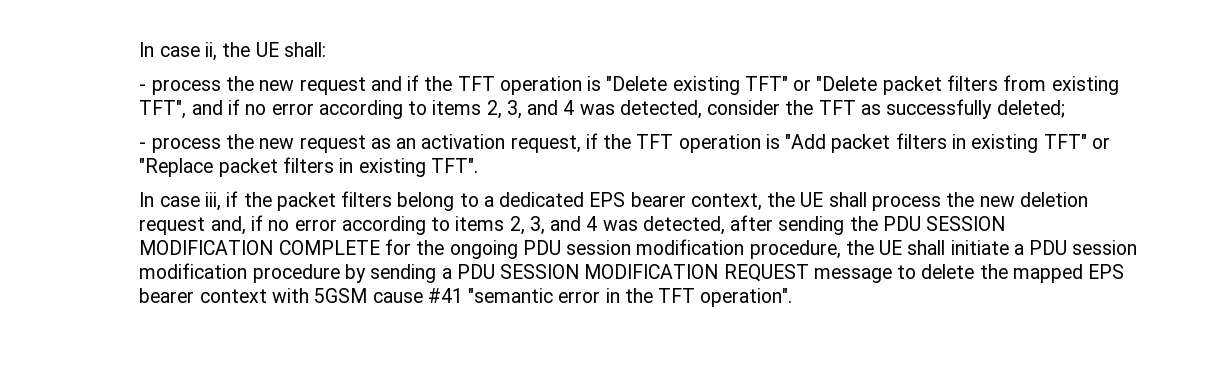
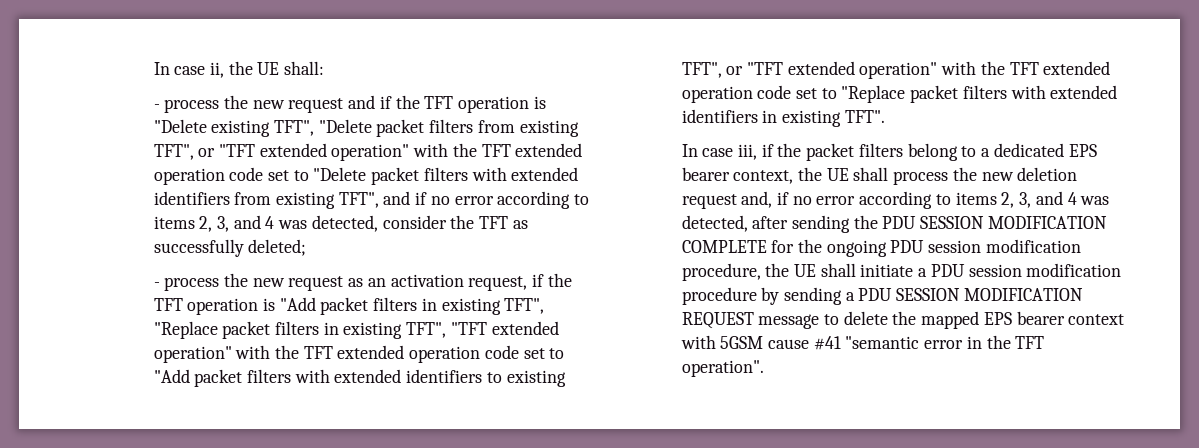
[744,76,812,91] TFT" or -> [274,120,315,136] TFT",
(187, 109) none -> [198,143,583,161] [153,167,579,185] [153,191,379,209] or "TFT extended operation" with the TFT extended operation code set to "Delete packet filters with extended identifiers from existing TFT",
[1043,134,1110,149] TFT" or -> [504,298,545,314] TFT",
(426, 167) none -> [406,321,559,338] [153,345,565,363] [153,369,566,387] [681,61,1111,79] [681,85,1118,103] [681,109,842,127] TFT", "TFT extended operation" with the TFT extended operation code set to "Add packet filters with extended identifiers to existing TFT", or "TFT extended operation" with the TFT extended operation code set to "Replace packet filters with extended identifiers in existing

